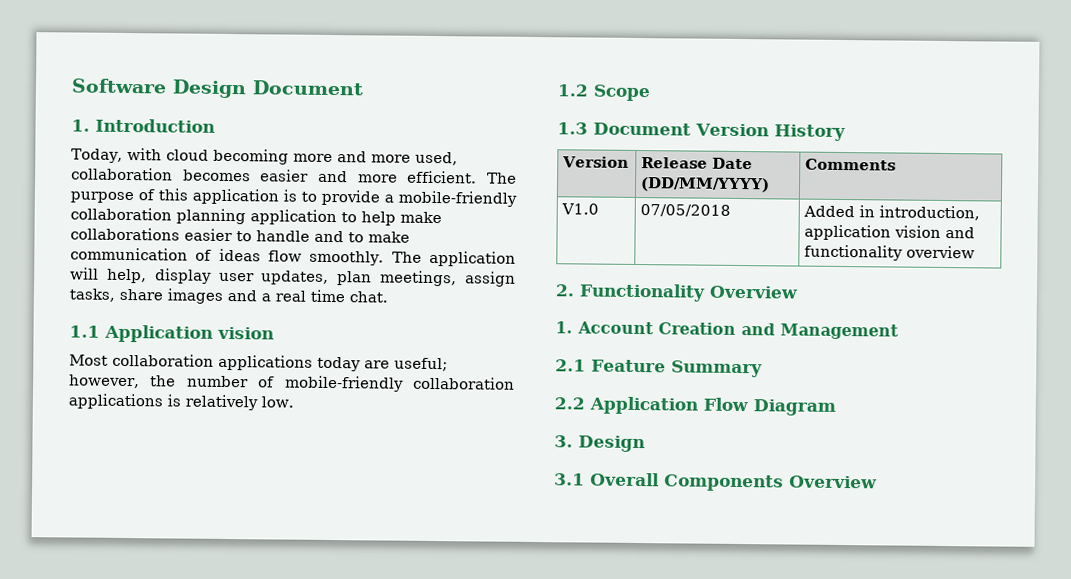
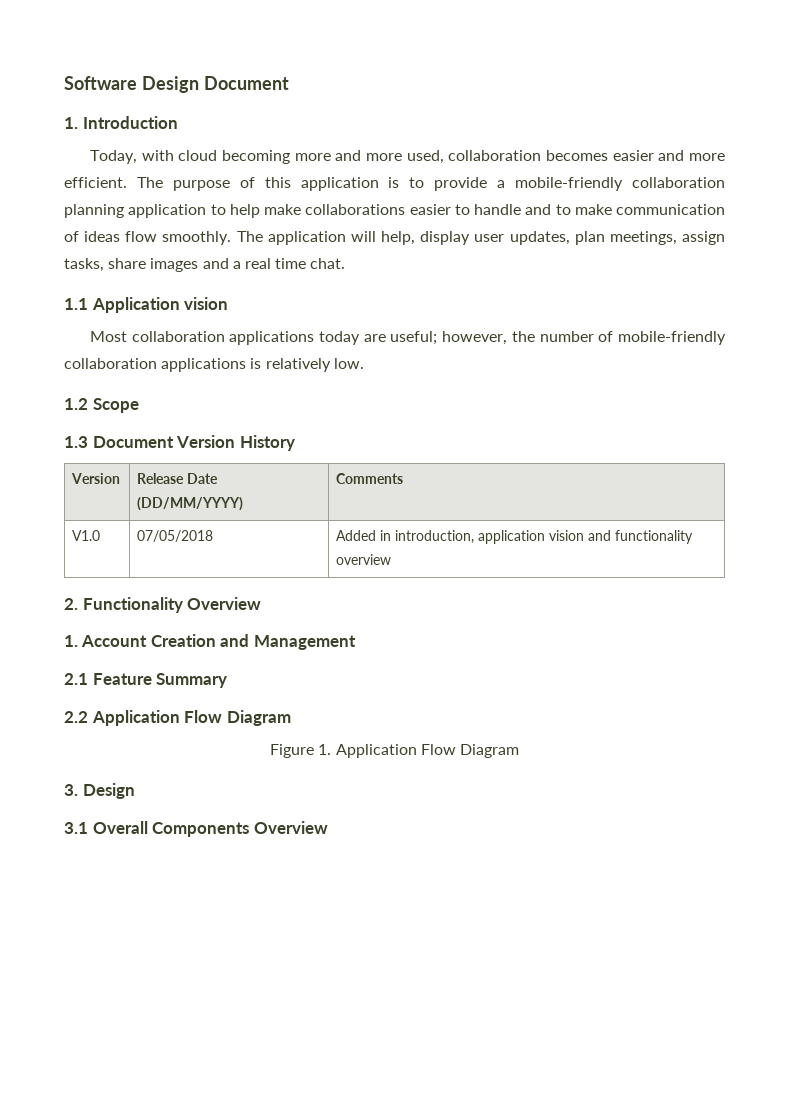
(836, 407) none -> [270,744,519,758] // Figure 1. Application Flow Diagram

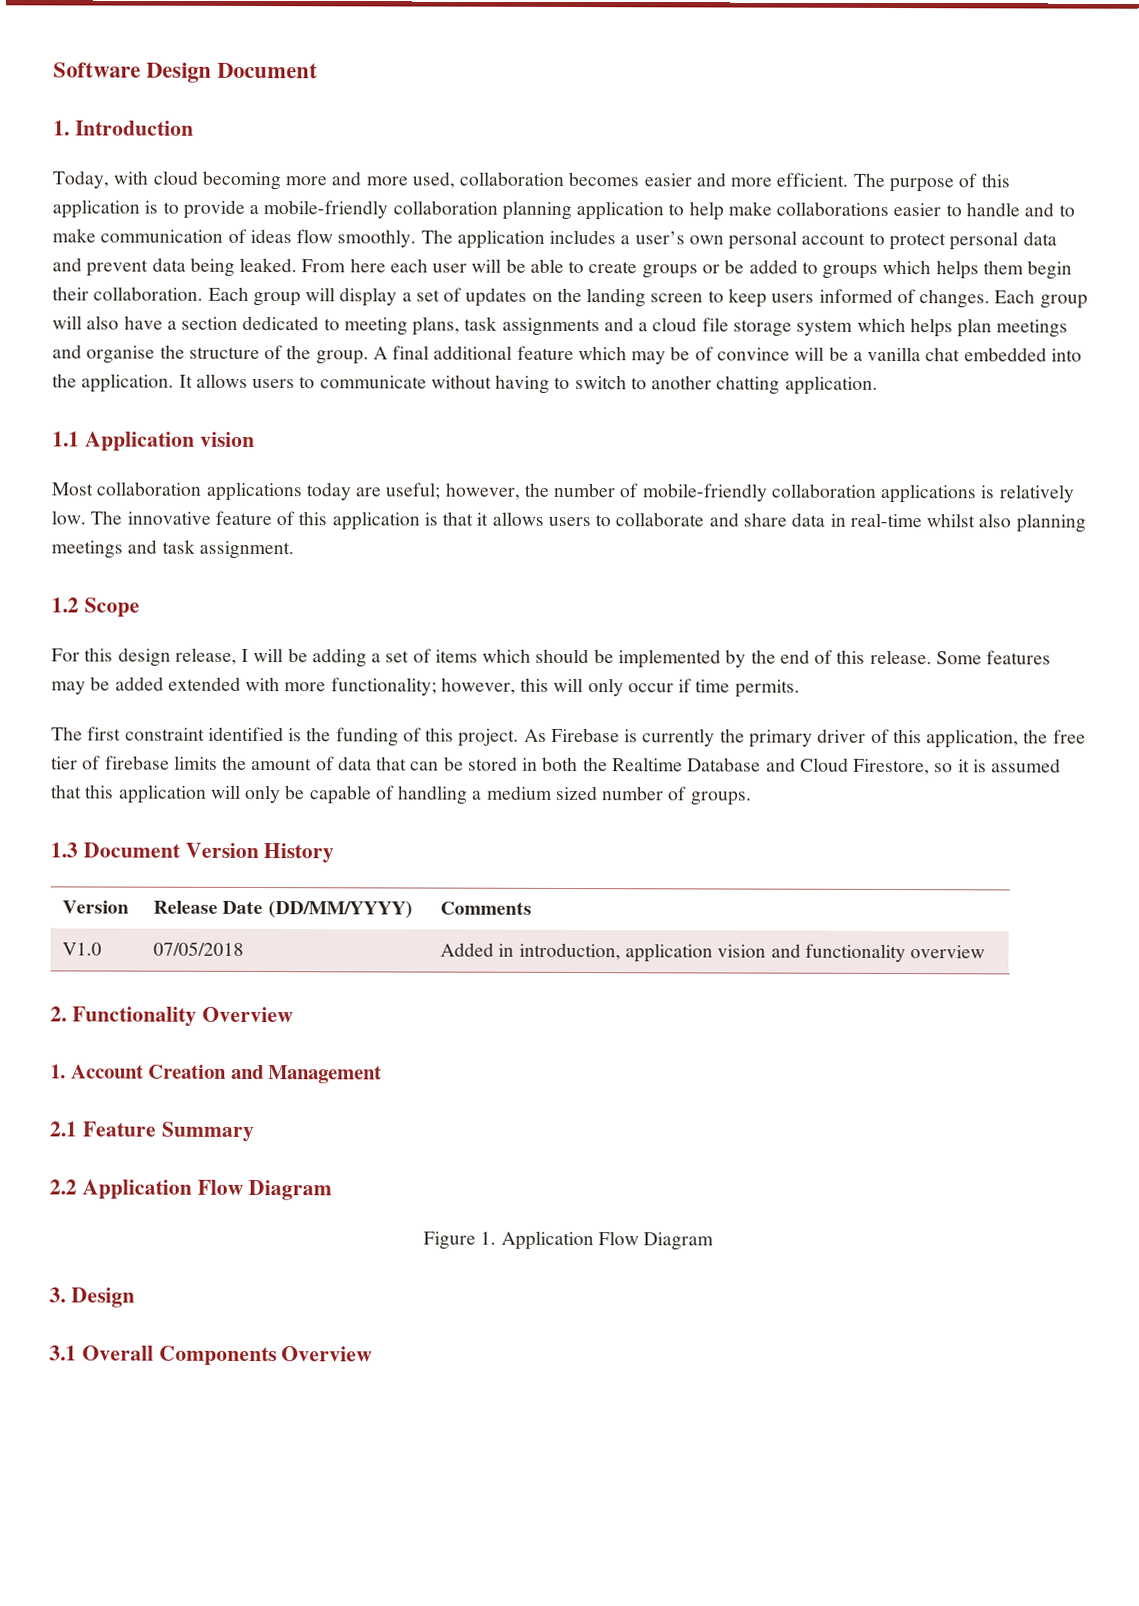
[350,231,725,245] [64,258,346,272] will help, display user updates, plan meetings, assign tasks, share images and a real time chat. -> [549,229,1057,251] [52,257,1073,280] [52,286,1088,309] [52,315,1069,338] [52,344,1082,365] [52,373,878,395] includes a user’s own personal account to protect personal data and prevent data being leaked. From here each user will be able to create groups or be added to groups which helps them begin their collaboration. Each group will display a set of updates on the landing screen to keep users informed of changes. Each group will also have a section dedicated to meeting plans, task assignments and a cloud file storage system which helps plan meetings and organise the structure of the group. A final additional feature which may be of convince will be a vanilla chat embedded into the application. It allows users to communicate without having to switch to another chatting application.
[64,398,139,413] // 1.2 Scope -> [90,510,1086,533] [51,539,294,560] [51,597,140,618] [51,647,1052,669] [51,676,800,698] [51,726,1086,749] [51,755,1062,776] [51,784,752,806] The innovative feature of this application is that it allows users to collaborate and share data in real-time whilst also planning meetings and task assignment. // 1.2 Scope // For this design release, I will be adding a set of items which should be implemented by the end of this release. Some features may be added extended with more functionality; however, this will only occur if time permits. // The first constraint identified is the funding of this project. As Firebase is currently the primary driver of this application, the free tier of firebase limits the amount of data that can be stored in both the Realtime Database and Cloud Firestore, so it is assumed that this application will only be capable of handling a medium sized number of groups.

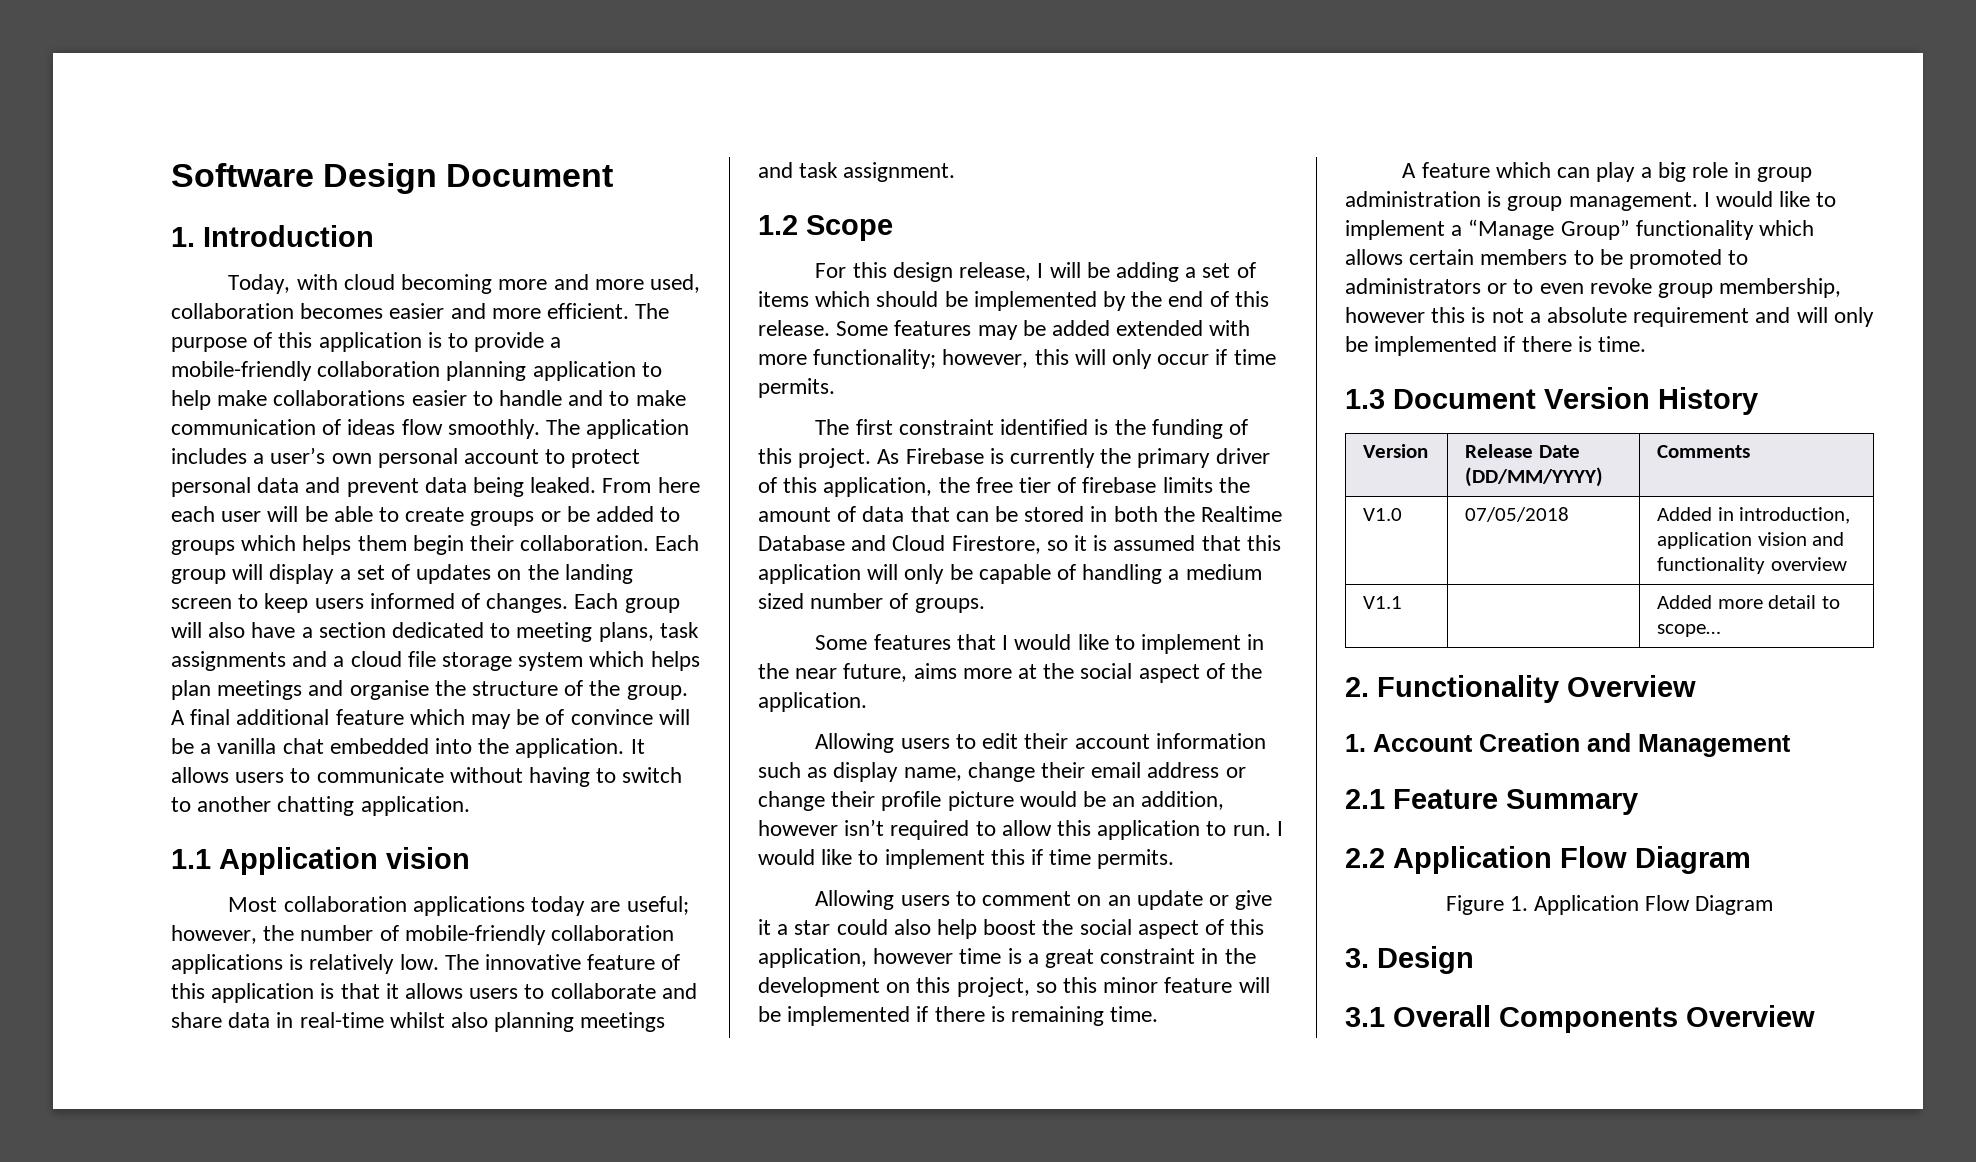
(752, 798) none -> [815,634,1265,654] [758,663,1263,683] [758,692,867,712] [815,733,1266,753] [758,762,1246,782] [758,791,1225,811] [758,819,1283,840] [758,849,1175,869] [815,890,1273,910] [758,919,1265,939] [758,948,1256,968] [758,977,1270,997] [758,1006,1159,1026] [1402,162,1813,182] [1345,191,1837,211] [1345,219,1815,240] [1345,249,1749,269] [1345,278,1842,298] [1345,307,1874,327] [1345,336,1647,356] // Some features that I would like to implement in the near future, aims more at the social aspect of the application. // Allowing users to edit their account information such as display name, change their email address or change their profile picture would be an addition, however isn’t required to allow this application to run. I would like to implement this if time permits. // Allowing users to comment on an update or give it a star could also help boost the social aspect of this application, however time is a great constraint in the development on this project, so this minor feature will be implemented if there is remaining time. // A feature which can play a big role in group administration is group management. I would like to implement a “Manage Group” functionality which allows certain members to be promoted to administrators or to even revoke group membership, however this is not a absolute requirement and will only be implemented if there is time.
(986, 952) none -> [1363,596,1403,609] [1657,595,1840,609] [1657,624,1722,637] // V1.1 | | Added more detail to scope…

